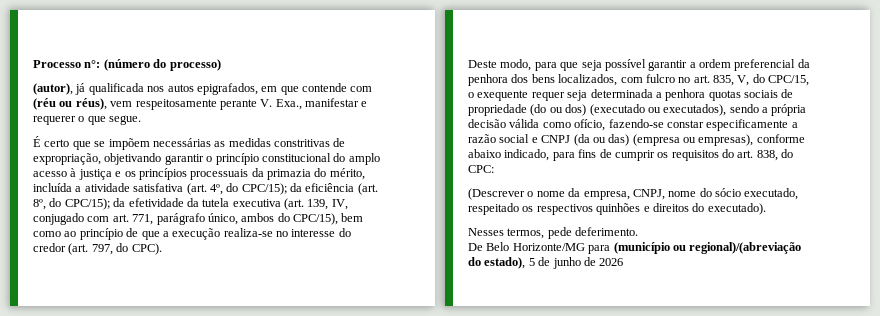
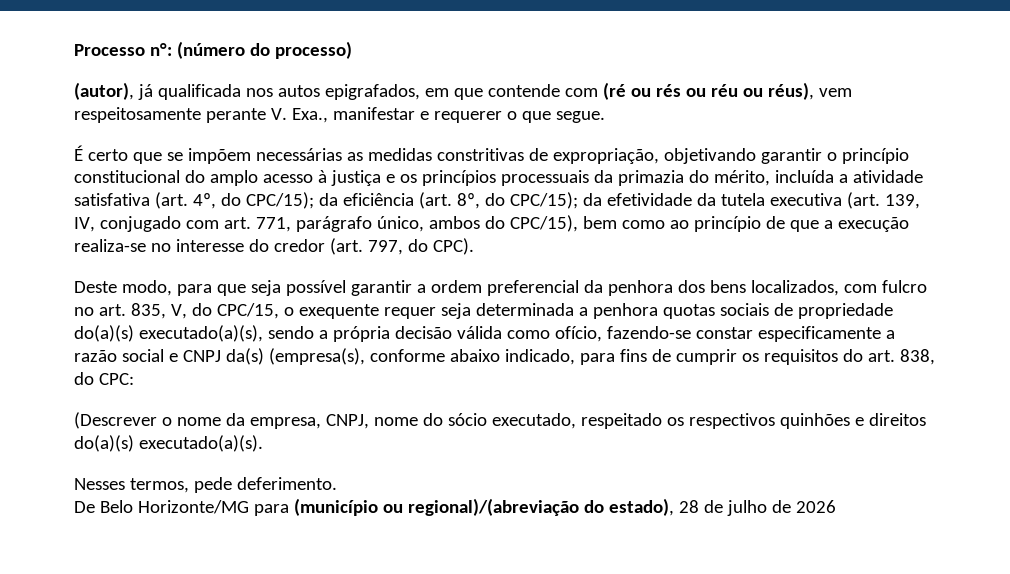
[33,98,56,110] (réu -> [602,82,738,100] (ré ou rés ou réu
[530,104,727,116] (do ou dos) (executado ou executados), -> [74,325,263,342] do(a)(s) executado(a)(s),
[573,134,754,146] (da ou das) (empresa ou empresas), -> [225,348,365,365] da(s) (empresa(s),
[692,203,766,215] do executado). -> [74,435,263,452] do(a)(s) executado(a)(s).
[528,257,581,269] 5 de junho -> [678,500,767,516] 28 de julho

